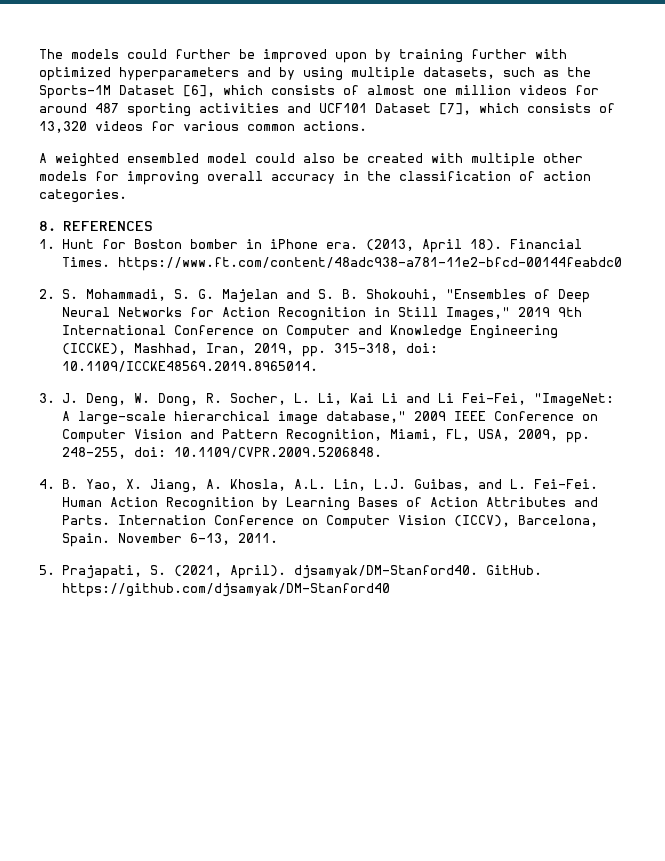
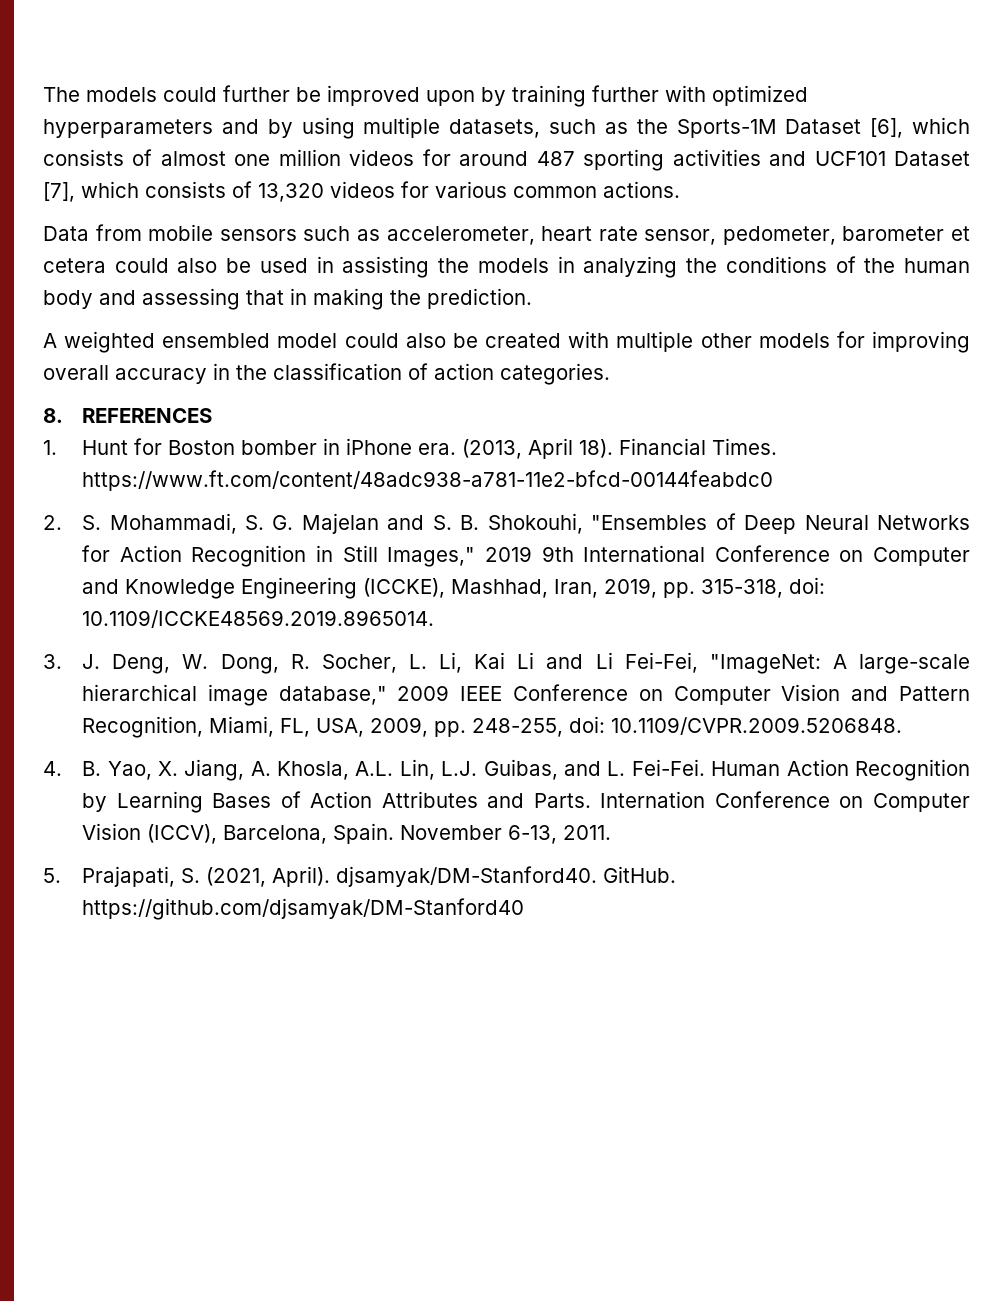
(367, 126) none -> [43,224,971,245] [43,256,971,278] [43,288,532,310] // Data from mobile sensors such as accelerometer, heart rate sensor, pedometer, barometer et cetera could also be used in assisting the models in analyzing the conditions of the human body and assessing that in making the prediction.

